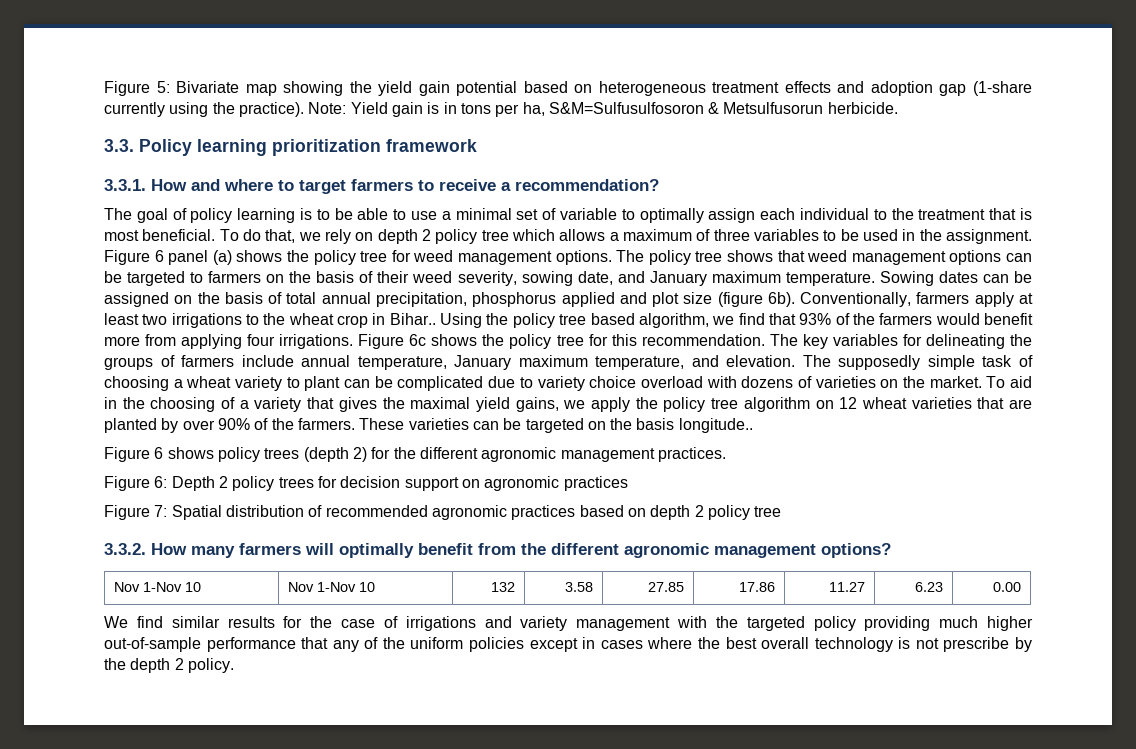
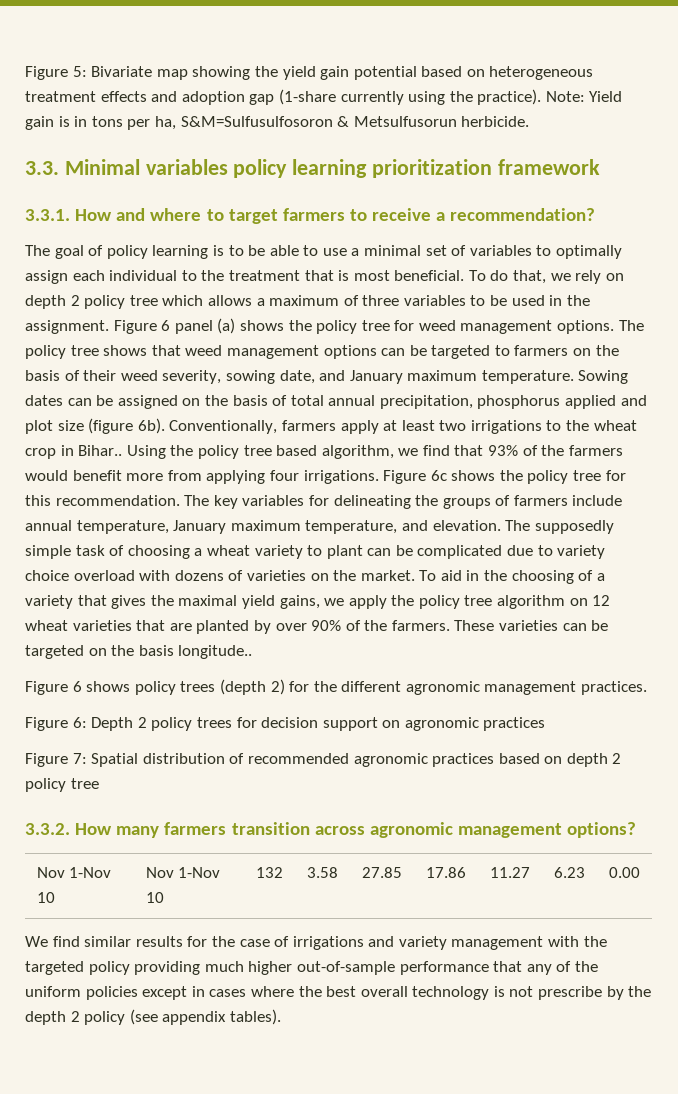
[139,139,192,156] Policy -> [64,159,288,178] Minimal variables policy
[560,208,618,220] variable -> [469,245,532,256] variables
[305,543,619,558] will optimally benefit from the different -> [231,822,365,835] transition across
[187,658,234,673] policy. -> [84,1009,281,1025] policy (see appendix tables).

